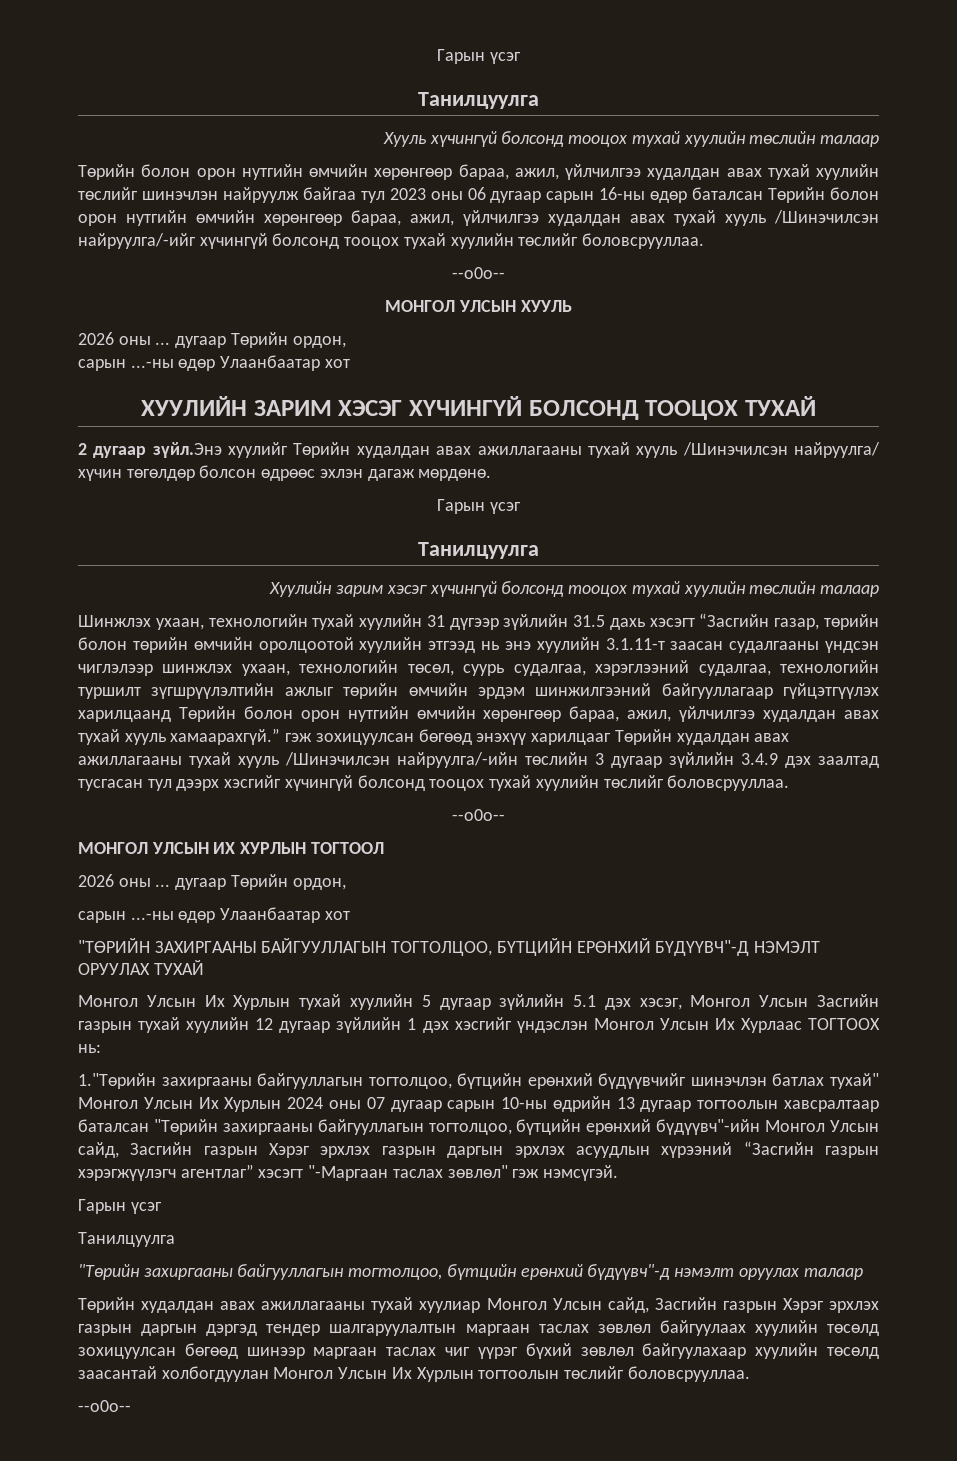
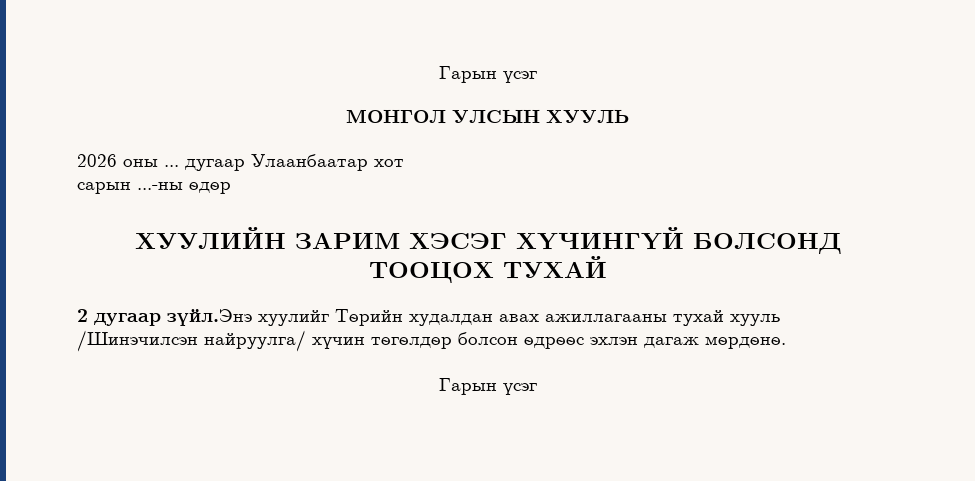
[437,49,521,64] [418,92,539,109] [382,131,880,147] [78,164,879,180] [78,187,880,203] [78,210,879,226] [78,233,705,249] [452,267,505,279] Гарын үсэг // Танилцуулга // Хууль хүчингүй болсонд тооцох тухай хуулийн төслийн талаар // Төрийн болон орон нутгийн өмчийн хөрөнгөөр бараа, ажил, үйлчилгээ худалдан авах тухай хуулийн төслийг шинэчлэн найруулж байгаа тул 2023 оны 06 дугаар сарын 16-ны өдөр баталсан Төрийн болон орон нутгийн өмчийн хөрөнгөөр бараа, ажил, үйлчилгээ худалдан авах тухай хууль /Шинэчилсэн найруулга/-ийг хүчингүй болсонд тооцох тухай хуулийн төслийг боловсрууллаа. // --o0o-- -> [438,66,537,83] Гарын үсэг
[230,332,346,348] [78,355,350,371] Төрийн ордон, // сарын ...-ны өдөр Улаанбаатар хот -> [251,154,404,171] [77,182,231,194] Улаанбаатар хот // сарын ...-ны өдөр
[418,542,539,559] [269,581,880,597] [78,613,879,630] [78,637,879,653] [78,660,880,676] [78,683,879,699] [78,706,879,722] [78,728,790,745] [78,752,879,768] [78,775,790,791] [452,809,505,821] [78,842,384,854] [78,874,346,890] [78,907,350,923] [78,938,821,956] [78,960,204,975] [78,994,880,1010] [78,1017,880,1033] [78,1044,101,1053] [78,1073,879,1089] [78,1096,880,1112] [78,1119,880,1135] [78,1141,880,1158] [78,1164,619,1181] [78,1199,162,1214] [78,1232,175,1247] [78,1264,863,1280] [78,1297,880,1313] [78,1320,880,1336] [78,1343,880,1359] [78,1366,750,1382] [78,1400,131,1412] // Танилцуулга // Хуулийн зарим хэсэг хүчингүй болсонд тооцох тухай хуулийн төслийн талаар // Шинжлэх ухаан, технологийн тухай хуулийн 31 дүгээр зүйлийн 31.5 дахь хэсэгт “Засгийн газар, төрийн болон төрийн өмчийн оролцоотой хуулийн этгээд нь энэ хуулийн 3.1.11-т заасан судалгааны үндсэн чиглэлээр шинжлэх ухаан, технологийн төсөл, суурь судалгаа, хэрэглээний судалгаа, технологийн туршилт зүгшрүүлэлтийн ажлыг төрийн өмчийн эрдэм шинжилгээний байгууллагаар гүйцэтгүүлэх харилцаанд Төрийн болон орон нутгийн өмчийн хөрөнгөөр бараа, ажил, үйлчилгээ худалдан авах тухай хууль хамаарахгүй.” гэж зохицуулсан бөгөөд энэхүү харилцааг Төрийн худалдан авах ажиллагааны тухай хууль /Шинэчилсэн найруулга/-ийн төслийн 3 дугаар зүйлийн 3.4.9 дэх заалтад тусгасан тул дээрх хэсгийг хүчингүй болсонд тооцох тухай хуулийн төслийг боловсрууллаа. // --o0o-- // МОНГОЛ УЛСЫН ИХ ХУРЛЫН ТОГТООЛ // 2026 оны ... дугаар Төрийн ордон, // сарын ...-ны өдөр Улаанбаатар хот // "ТӨРИЙН ЗАХИРГААНЫ БАЙГУУЛЛАГЫН ТОГТОЛЦОО, БҮТЦИЙН ЕРӨНХИЙ БҮДҮҮВЧ"-Д НЭМЭЛТ ОРУУЛАХ ТУХАЙ // Монгол Улсын Их Хурлын тухай хуулийн 5 дугаар зүйлийн 5.1 дэх хэсэг, Монгол Улсын Засгийн газрын тухай хуулийн 12 дугаар зүйлийн 1 дэх хэсгийг үндэслэн Монгол Улсын Их Хурлаас ТОГТООХ нь: // 1."Төрийн захиргааны байгууллагын тогтолцоо, бүтцийн ерөнхий бүдүүвчийг шинэчлэн батлах тухай" Монгол Улсын Их Хурлын 2024 оны 07 дугаар сарын 10-ны өдрийн 13 дугаар тогтоолын хавсралтаар баталсан "Төрийн захиргааны байгууллагын тогтолцоо, бүтцийн ерөнхий бүдүүвч"-ийн Монгол Улсын сайд, Засгийн газрын Хэрэг эрхлэх газрын даргын эрхлэх асуудлын хүрээний “Засгийн газрын хэрэгжүүлэгч агентлаг” хэсэгт "-Маргаан таслах зөвлөл" гэж нэмсүгэй. // Гарын үсэг // Танилцуулга // "Төрийн захиргааны байгууллагын тогтолцоо, бүтцийн ерөнхий бүдүүвч"-д нэмэлт оруулах талаар // Төрийн худалдан авах ажиллагааны тухай хуулиар Монгол Улсын сайд, Засгийн газрын Хэрэг эрхлэх газрын даргын дэргэд тендер шалгаруулалтын маргаан таслах зөвлөл байгуулаах хуулийн төсөлд зохицуулсан бөгөөд шинээр маргаан таслах чиг үүрэг бүхий зөвлөл байгуулахаар хуулийн төсөлд заасантай холбогдуулан Монгол Улсын Их Хурлын тогтоолын төслийг боловсрууллаа. // --o0o-- -> (537, 389) none

